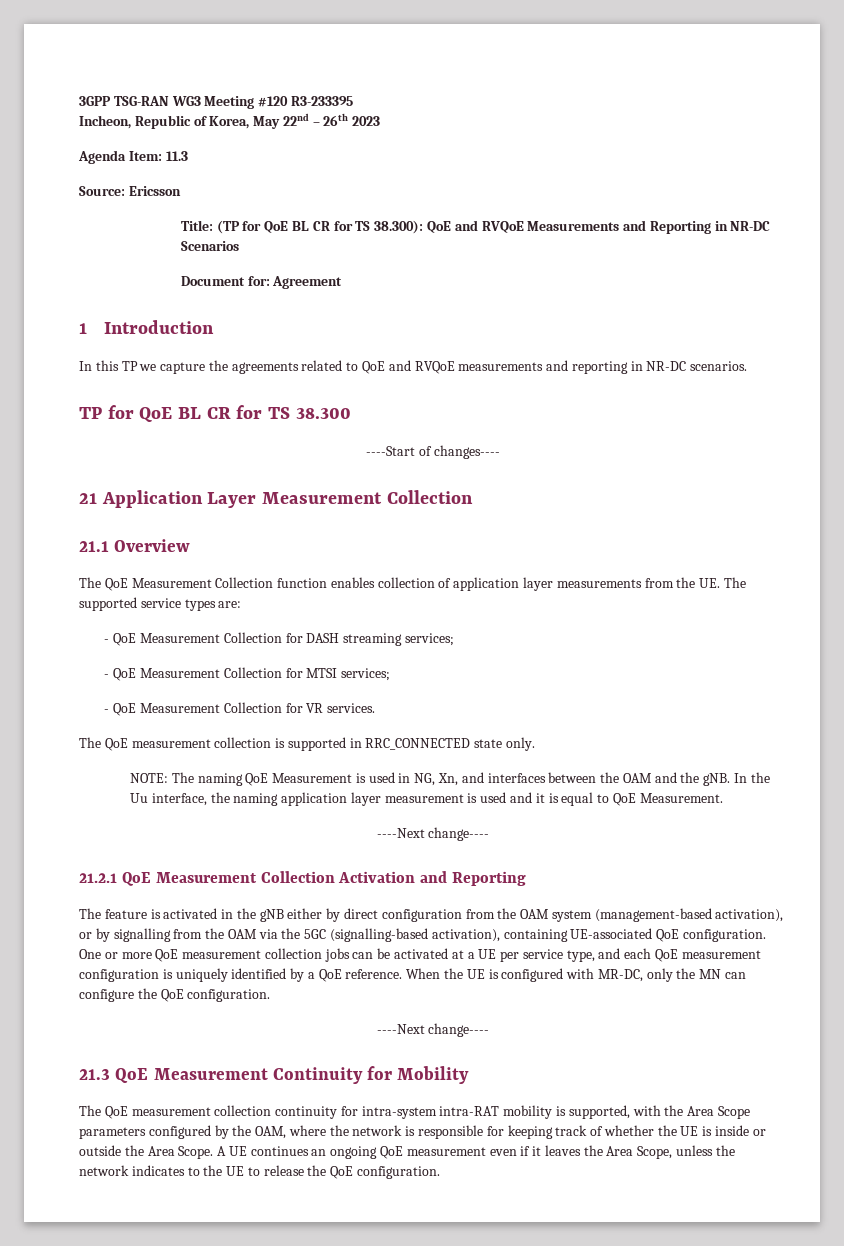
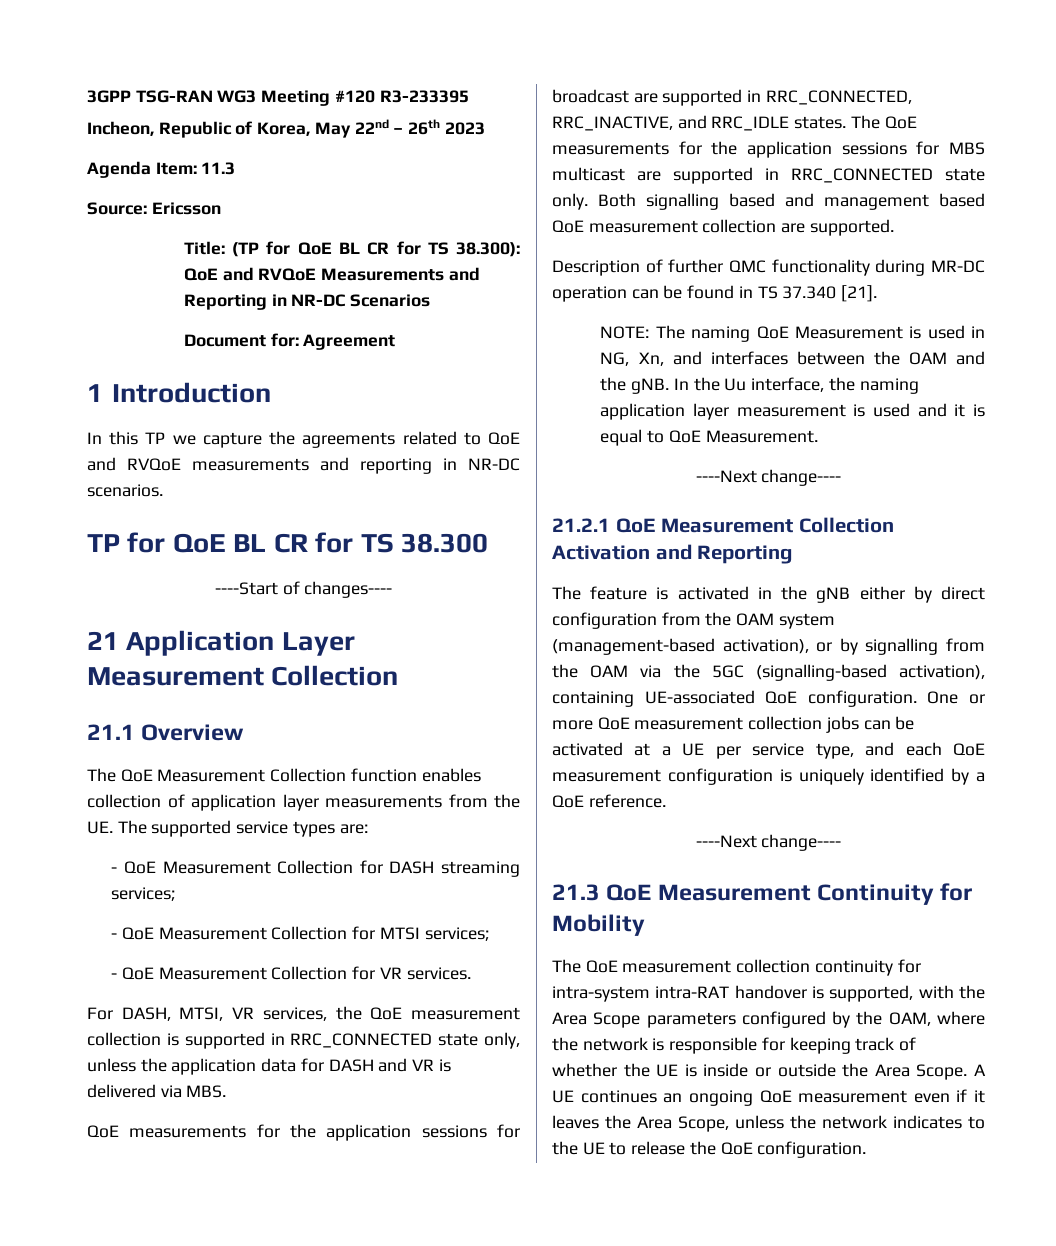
[79,737,101,748] The -> [87,1006,362,1021] For DASH, MTSI, VR services, the
[506,737,536,751] only. -> [484,1032,520,1049] [87,1058,451,1075] [87,1084,227,1098] [87,1124,520,1141] [552,89,912,106] [552,115,917,131] [552,141,985,158] [552,167,985,184] [552,193,985,210] [552,219,894,236] [552,259,985,276] [552,285,878,302] only, unless the application data for DASH and VR is delivered via MBS. // QoE measurements for the application sessions for broadcast are supported in RRC_CONNECTED, RRC_INACTIVE, and RRC_IDLE states. The QoE measurements for the application sessions for MBS multicast are supported in RRC_CONNECTED state only. Both signalling based and management based QoE measurement collection are supported. // Description of further QMC functionality during MR-DC operation can be found in TS 37.340 [21].
[406,968,747,982] [79,988,271,1002] When the UE is configured with MR-DC, only the MN can configure the QoE configuration. -> (666, 801) none
[503,1105,553,1119] mobility -> [734,985,807,999] handover

